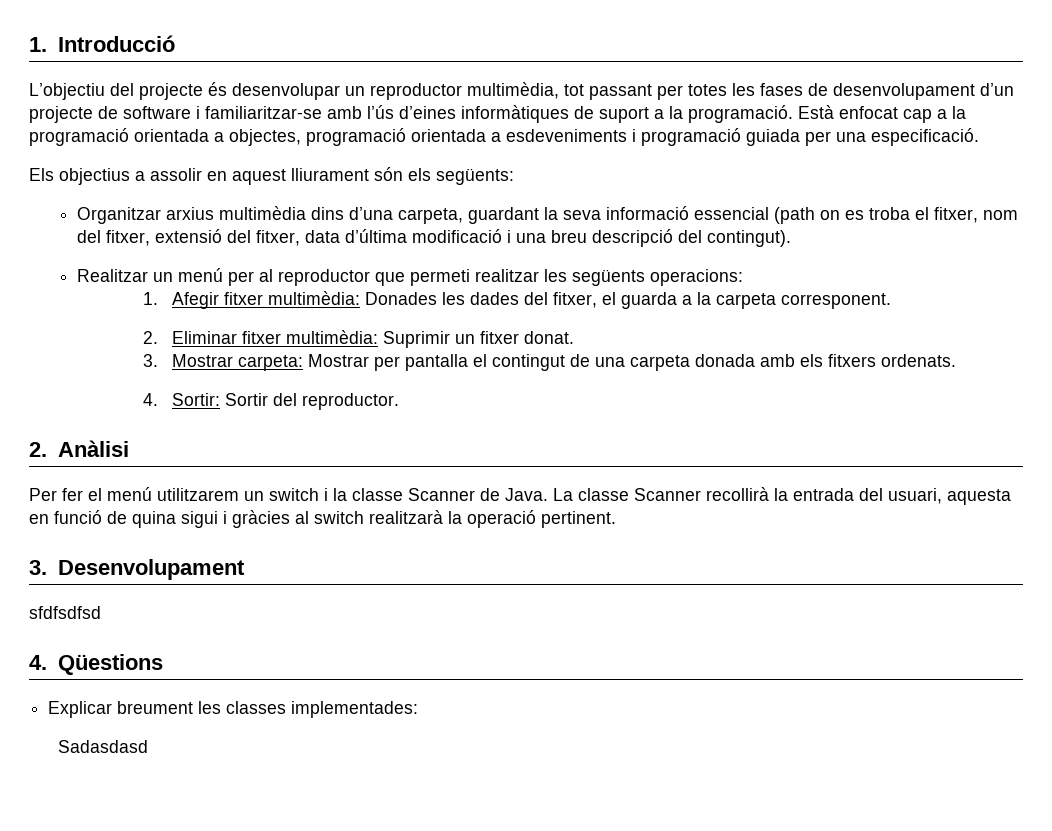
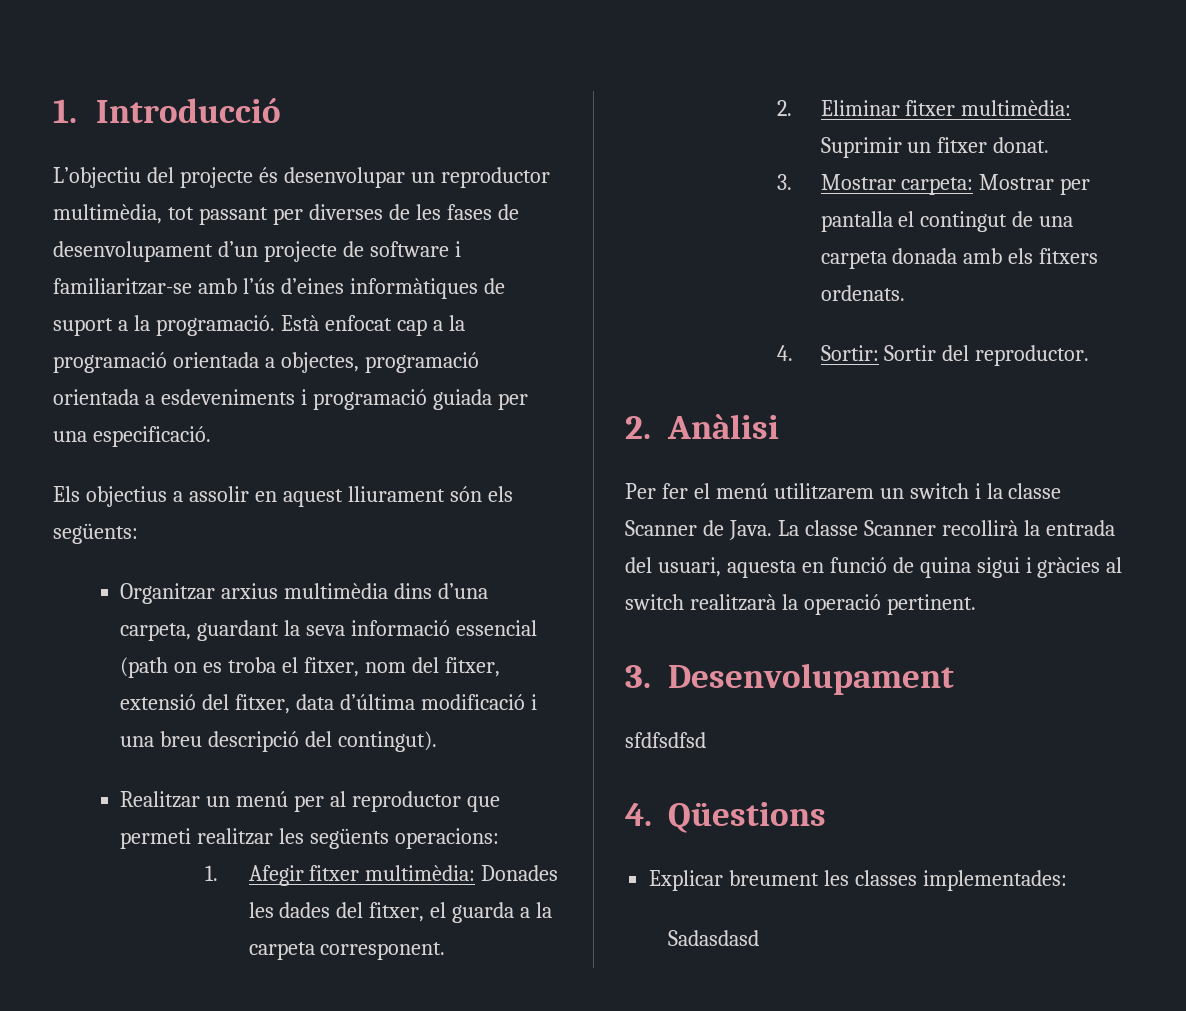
[688,84,727,96] totes -> [308,204,410,220] diverses de

